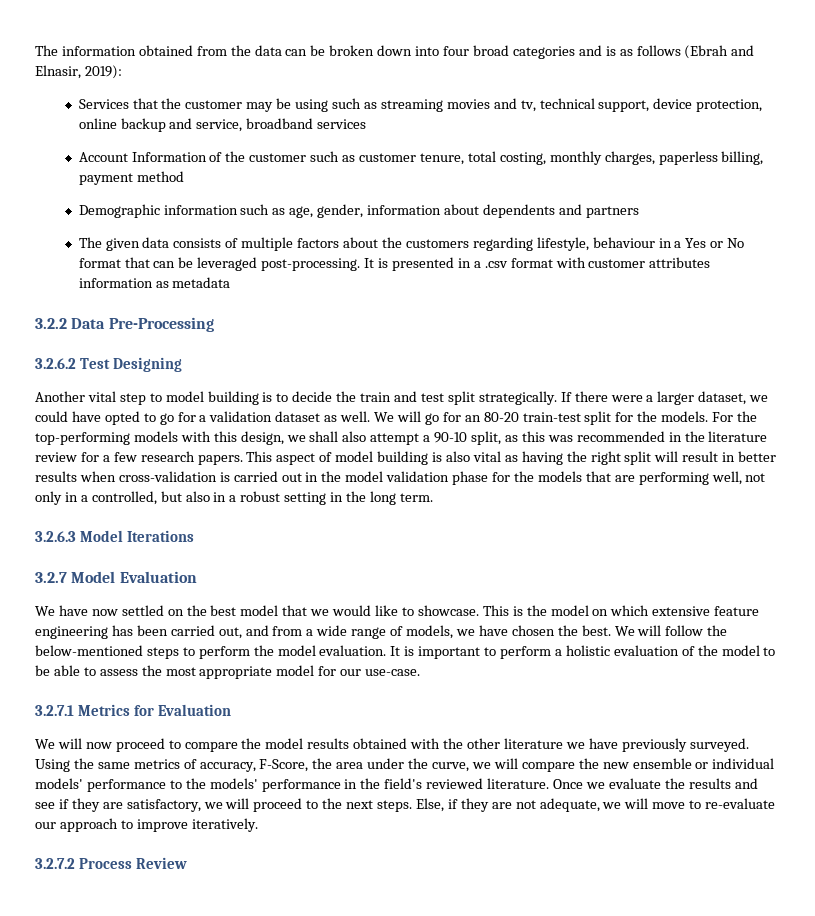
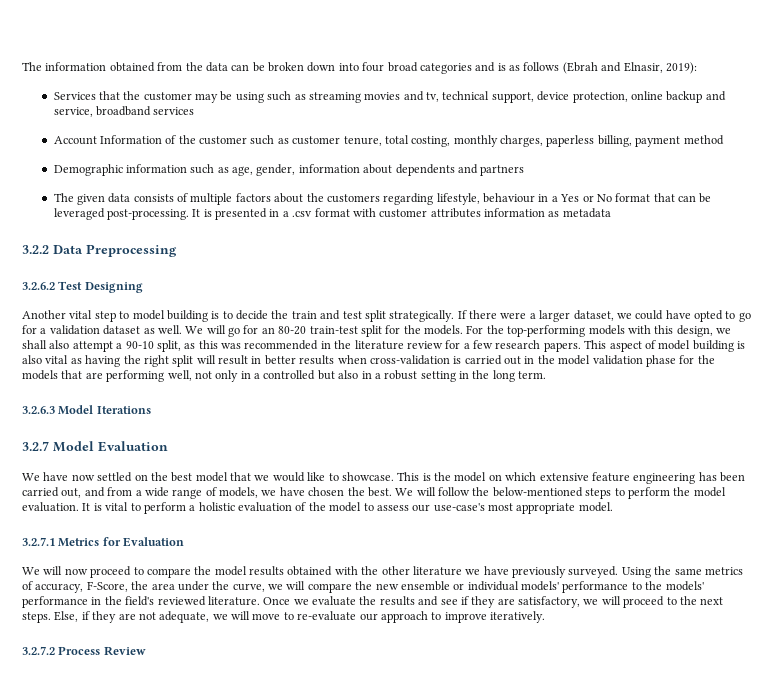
[108,317,214,332] Pre-Processing -> [86,244,177,257] Preprocessing
[91,491,157,505] controlled, -> [263,370,316,380] controlled
[418,646,481,659] important -> [105,502,129,511] vital
[35,665,421,679] be able to assess the most appropriate model for our use-case. -> [376,502,613,514] assess our use-case's most appropriate model.

